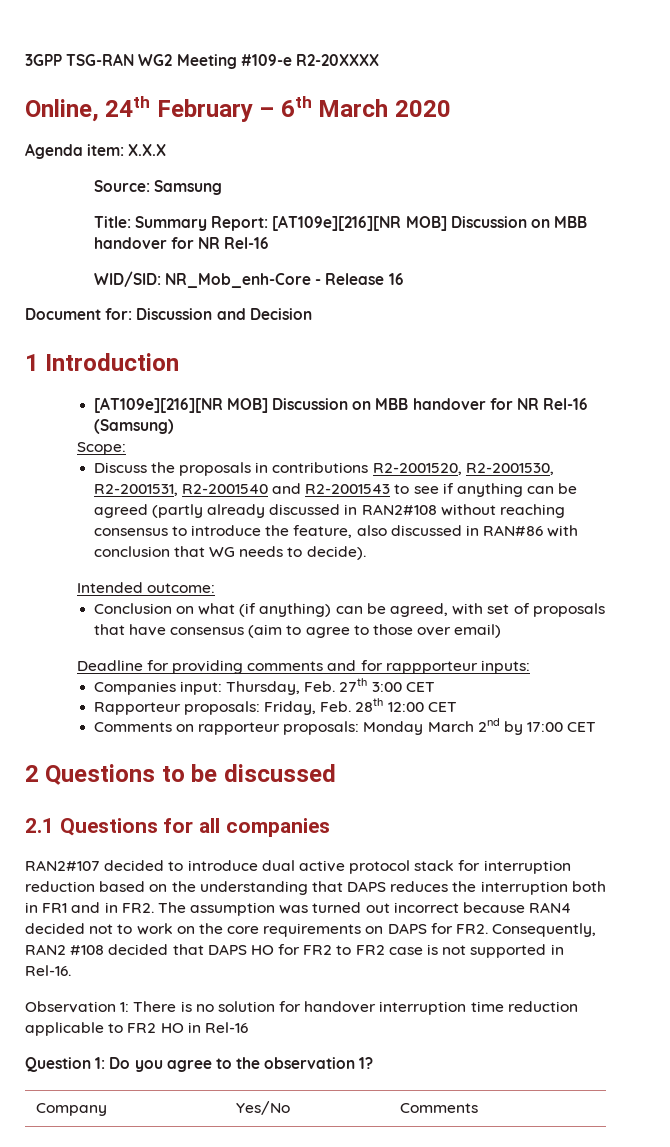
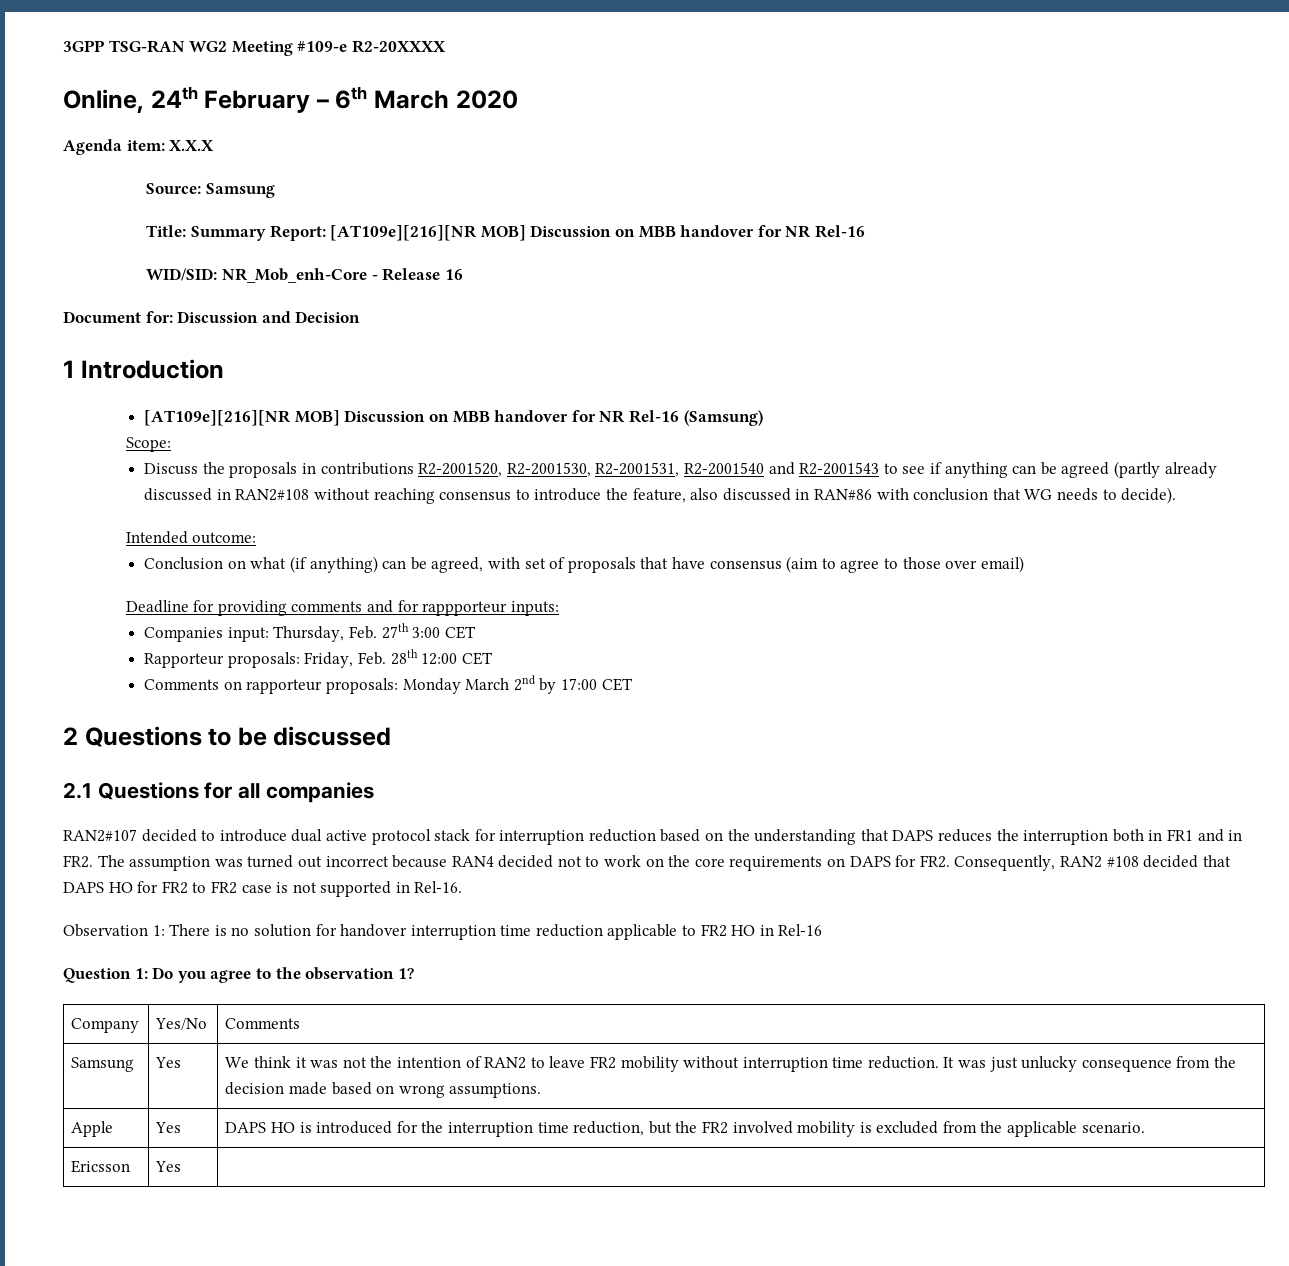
(479, 1108) none -> [71,1057,135,1072] [155,1057,182,1068] [225,1056,1236,1072] [225,1082,542,1098] [71,1121,114,1137] [155,1122,182,1133] [225,1121,1145,1137] [71,1160,131,1173] [155,1161,182,1172] // Samsung | Yes | We think it was not the intention of RAN2 to leave FR2 mobility without interruption time reduction. It was just unlucky consequence from the decision made based on wrong assumptions. // Apple | Yes | DAPS HO is introduced for the interruption time reduction, but the FR2 involved mobility is excluded from the applicable scenario. // Ericsson | Yes |

